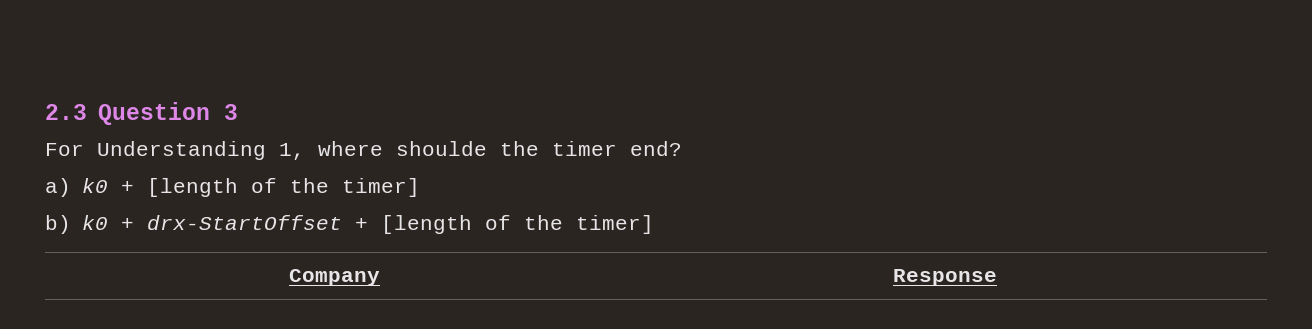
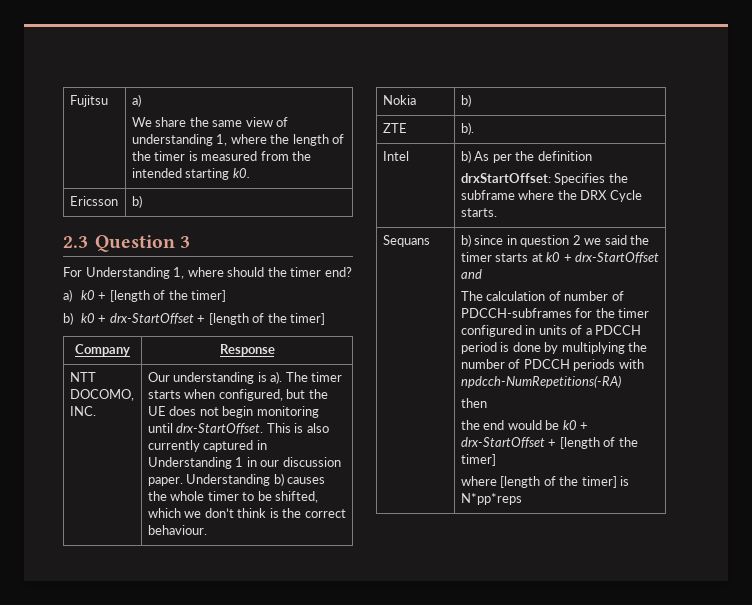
(45, 112) none -> [69,95,108,107] [131,94,141,107] [131,117,289,127] [131,134,345,146] [131,151,312,161] [131,168,250,180] [69,196,118,206] [131,195,142,208] Fujitsu | a) // We share the same view of understanding 1, where the length of the timer is measured from the intended starting k0. // Ericsson | b) //
[396,141,487,156] shoulde -> [227,267,265,277] should
(997, 277) none -> [69,372,96,382] [69,389,134,401] [69,406,96,416] [147,371,343,384] [147,389,328,401] [147,406,319,418] [147,423,329,434] [147,440,267,452] [147,457,341,469] [147,473,326,486] [147,491,319,503] [147,508,346,518] [147,525,207,535] [382,95,416,105] [460,94,471,107] [382,123,407,133] [460,122,474,135] [382,151,409,161] [460,150,592,163] [460,173,628,185] [460,190,642,202] [460,208,497,217] [382,235,430,247] [460,234,650,247] [460,252,660,263] [460,269,482,279] [460,291,624,301] [460,308,650,318] [460,325,642,337] [460,342,648,354] [460,359,644,371] [460,375,621,388] [460,398,487,408] [460,420,589,430] [460,437,638,449] [460,454,496,466] [460,476,630,488] [460,493,522,505] // NTT DOCOMO, INC. | Our understanding is a). The timer starts when configured, but the UE does not begin monitoring until drx-StartOffset. This is also currently captured in Understanding 1 in our discussion paper. Understanding b) causes the whole timer to be shifted, which we don’t think is the correct behaviour. // Nokia | b) // ZTE | b). // Intel | b) As per the definition // drxStartOffset: Specifies the subframe where the DRX Cycle starts. // Sequans | b) since in question 2 we said the timer starts at k0 + drx-StartOffset and // The calculation of number of PDCCH-subframes for the timer configured in units of a PDCCH period is done by multiplying the number of PDCCH periods with npdcch-NumRepetitions(-RA) // then // the end would be k0 + drx-StartOffset + [length of the timer] // where [length of the timer] is N*pp*reps

